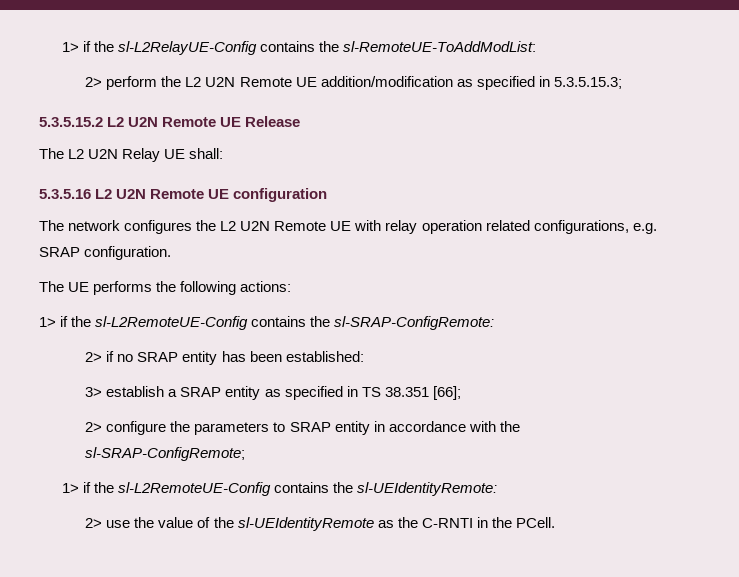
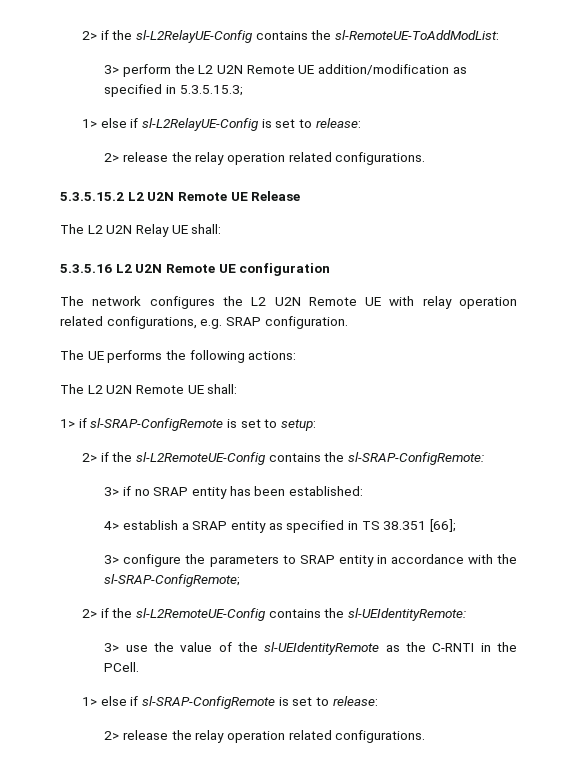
[62,42,80,52] 1> -> [82,31,98,40] 2>
[85,77,103,87] 2> -> [104,65,120,74] 3>
(622, 83) none -> [82,118,361,131] [104,152,426,165] // 1> else if sl-L2RelayUE-Config is set to release: // 2> release the relay operation related configurations.
[39,317,56,327] 1> -> [60,384,238,394] [60,418,316,431] [82,453,98,462] The L2 U2N Remote UE shall: // 1> if sl-SRAP-ConfigRemote is set to setup: // 2>
[85,352,103,362] 2> -> [104,487,120,496] 3>
[85,387,103,397] 3> -> [104,521,120,530] 4>
[85,422,103,432] 2> -> [104,555,120,564] 3>
[62,483,80,493] 1> -> [82,609,98,618] 2>
[85,518,103,528] 2> -> [104,643,120,652] 3>
(555, 522) none -> [82,696,378,709] [104,730,426,743] // 1> else if sl-SRAP-ConfigRemote is set to release: // 2> release the relay operation related configurations.

